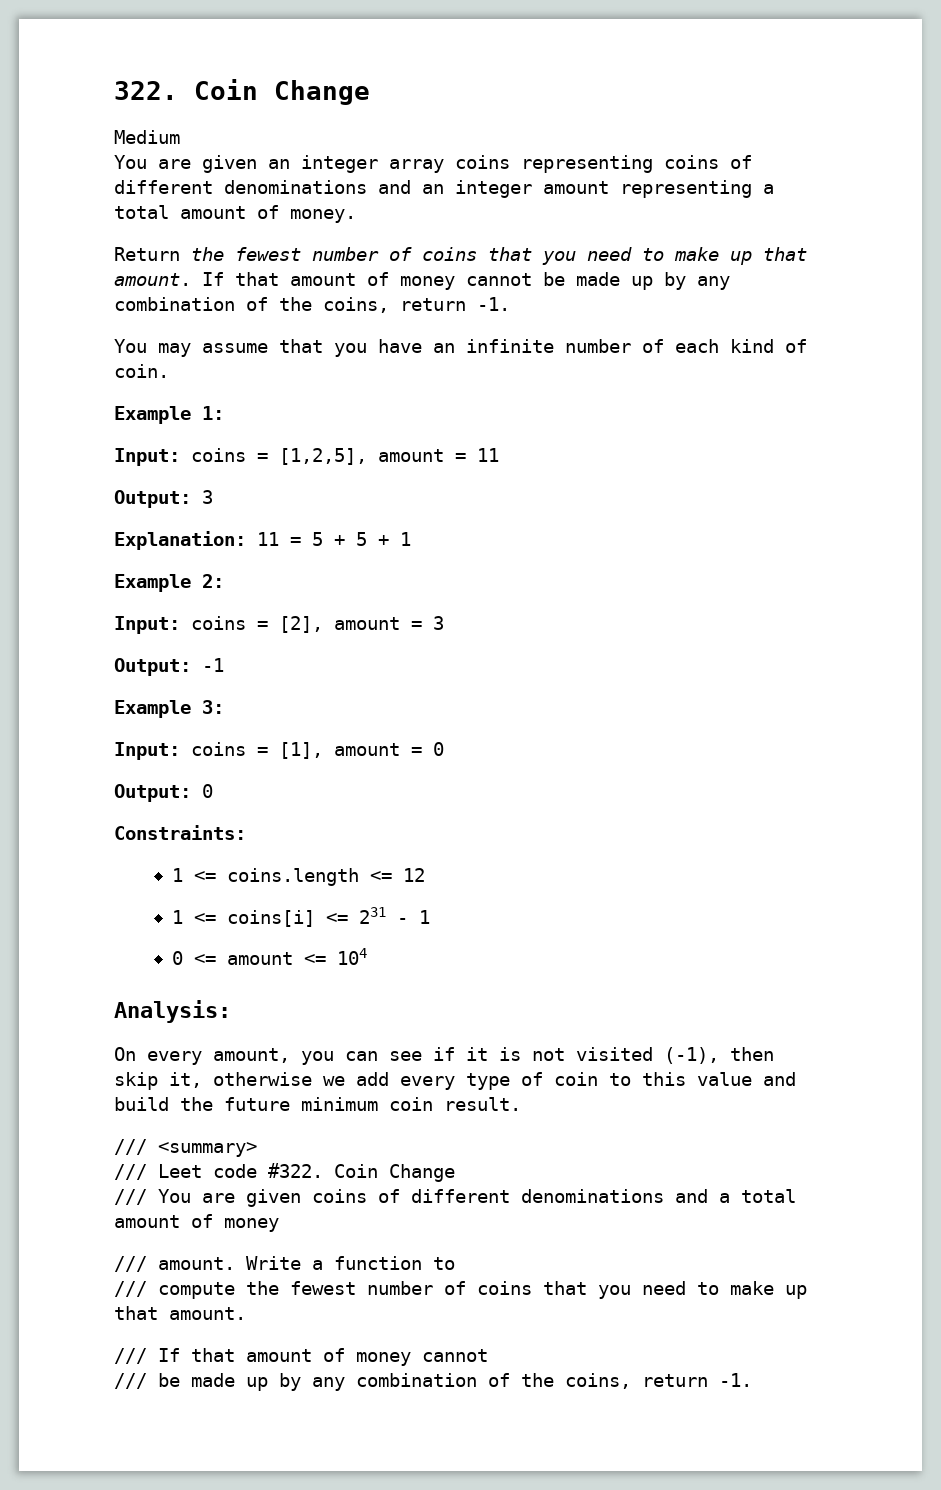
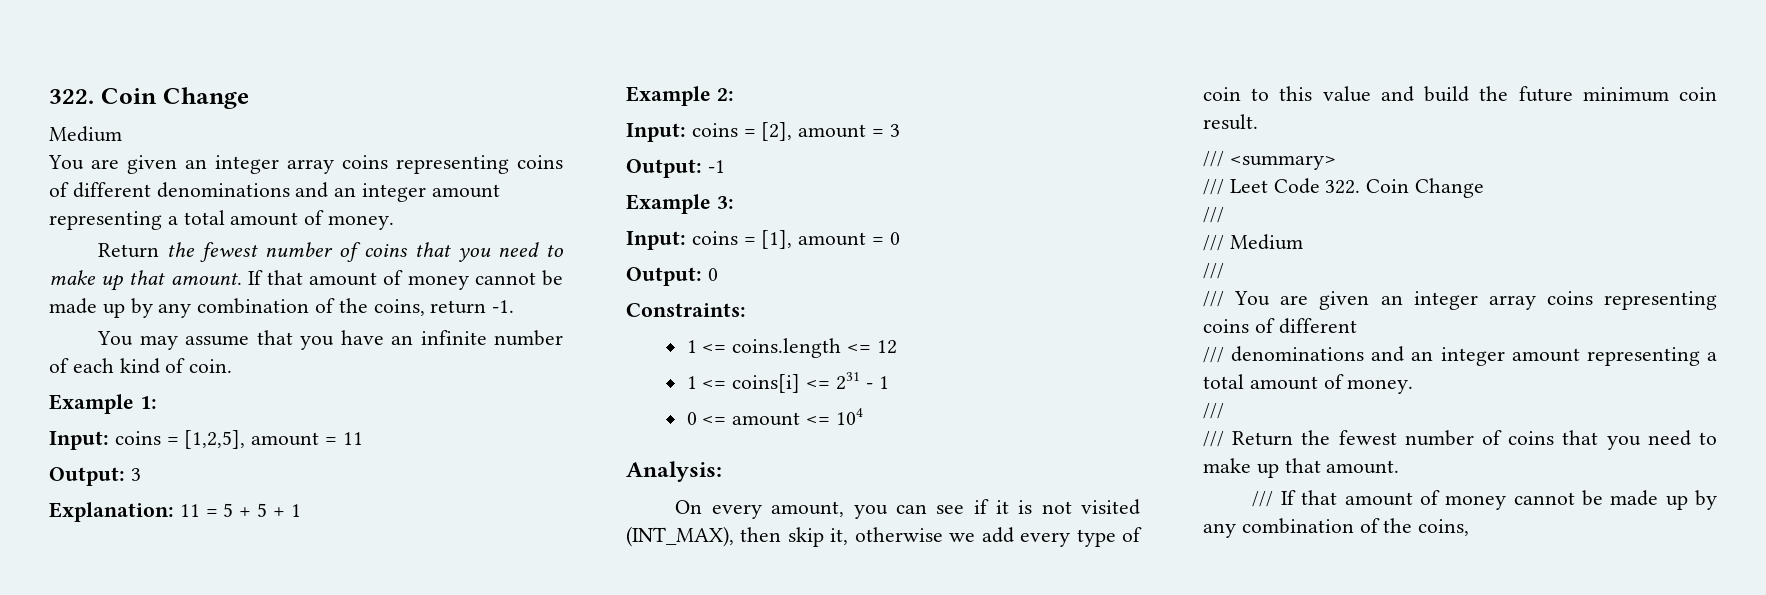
[664,1047,719,1064] (-1), -> [626,526,734,547] (INT_MAX),
[213,1163,323,1178] code #322. -> [1273,178,1361,194] Code 322.
[158,1189,796,1207] [114,1214,279,1232] [114,1256,455,1272] [114,1281,235,1299] You are given coins of different denominations and a total amount of money // /// amount. Write a function to // /// compute -> [1203,234,1303,251] [1203,263,1224,279] [1203,291,1717,310] [1203,318,1357,334] [1203,346,1717,366] [1203,374,1414,394] [1203,403,1224,419] [1203,431,1294,447] // /// Medium // /// // /// You are given an integer array coins representing coins of different // /// denominations and an integer amount representing a total amount of money. // /// // /// Return
[114,1373,752,1391] // /// be made up by any combination of the coins, return -1. -> [1581,490,1717,510] [1203,518,1470,538] be made up by any combination of the coins,

